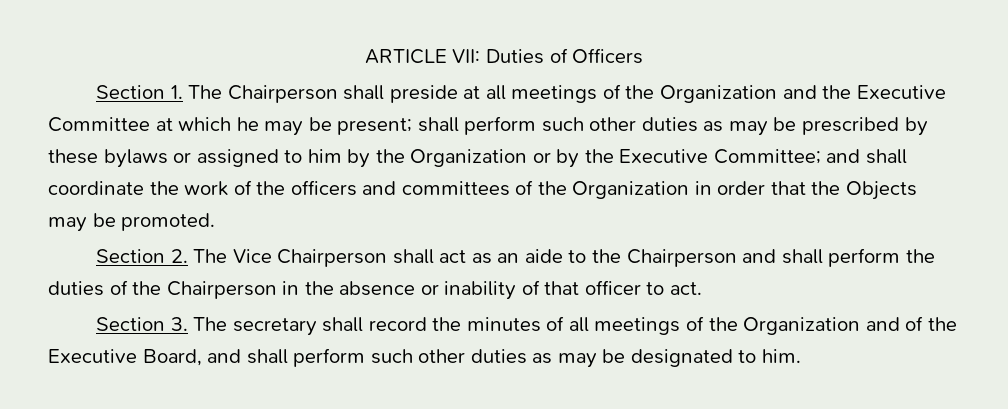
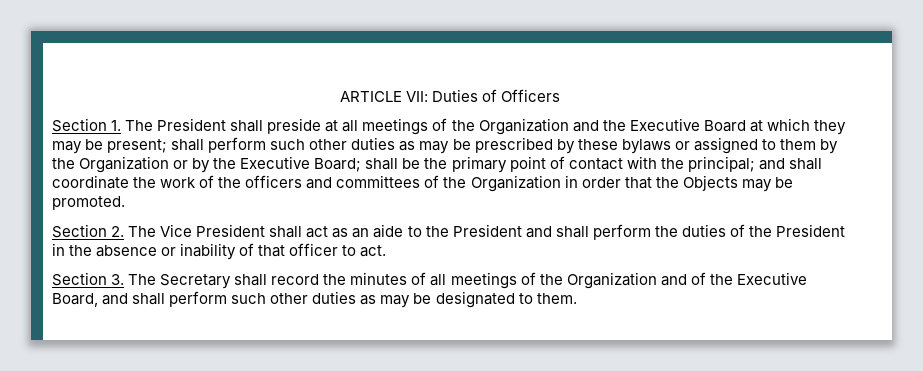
[227,85,338,103] Chairperson -> [157,118,227,131] President
[48,117,150,132] Committee -> [703,120,746,132] Board
[236,117,259,131] he -> [813,120,846,135] they
[307,149,342,163] him -> [779,139,816,150] them
[713,149,821,164] Committee; -> [314,156,755,173] Board; shall be the primary point of contact with the principal;
[277,249,388,267] Chairperson -> [196,224,266,237] President
[626,249,737,267] Chairperson -> [452,224,522,237] President
[166,281,277,299] Chairperson -> [775,224,845,237] President
[232,318,317,336] secretary -> [160,274,232,289] Secretary
[761,349,801,363] him. -> [536,293,577,304] them.

